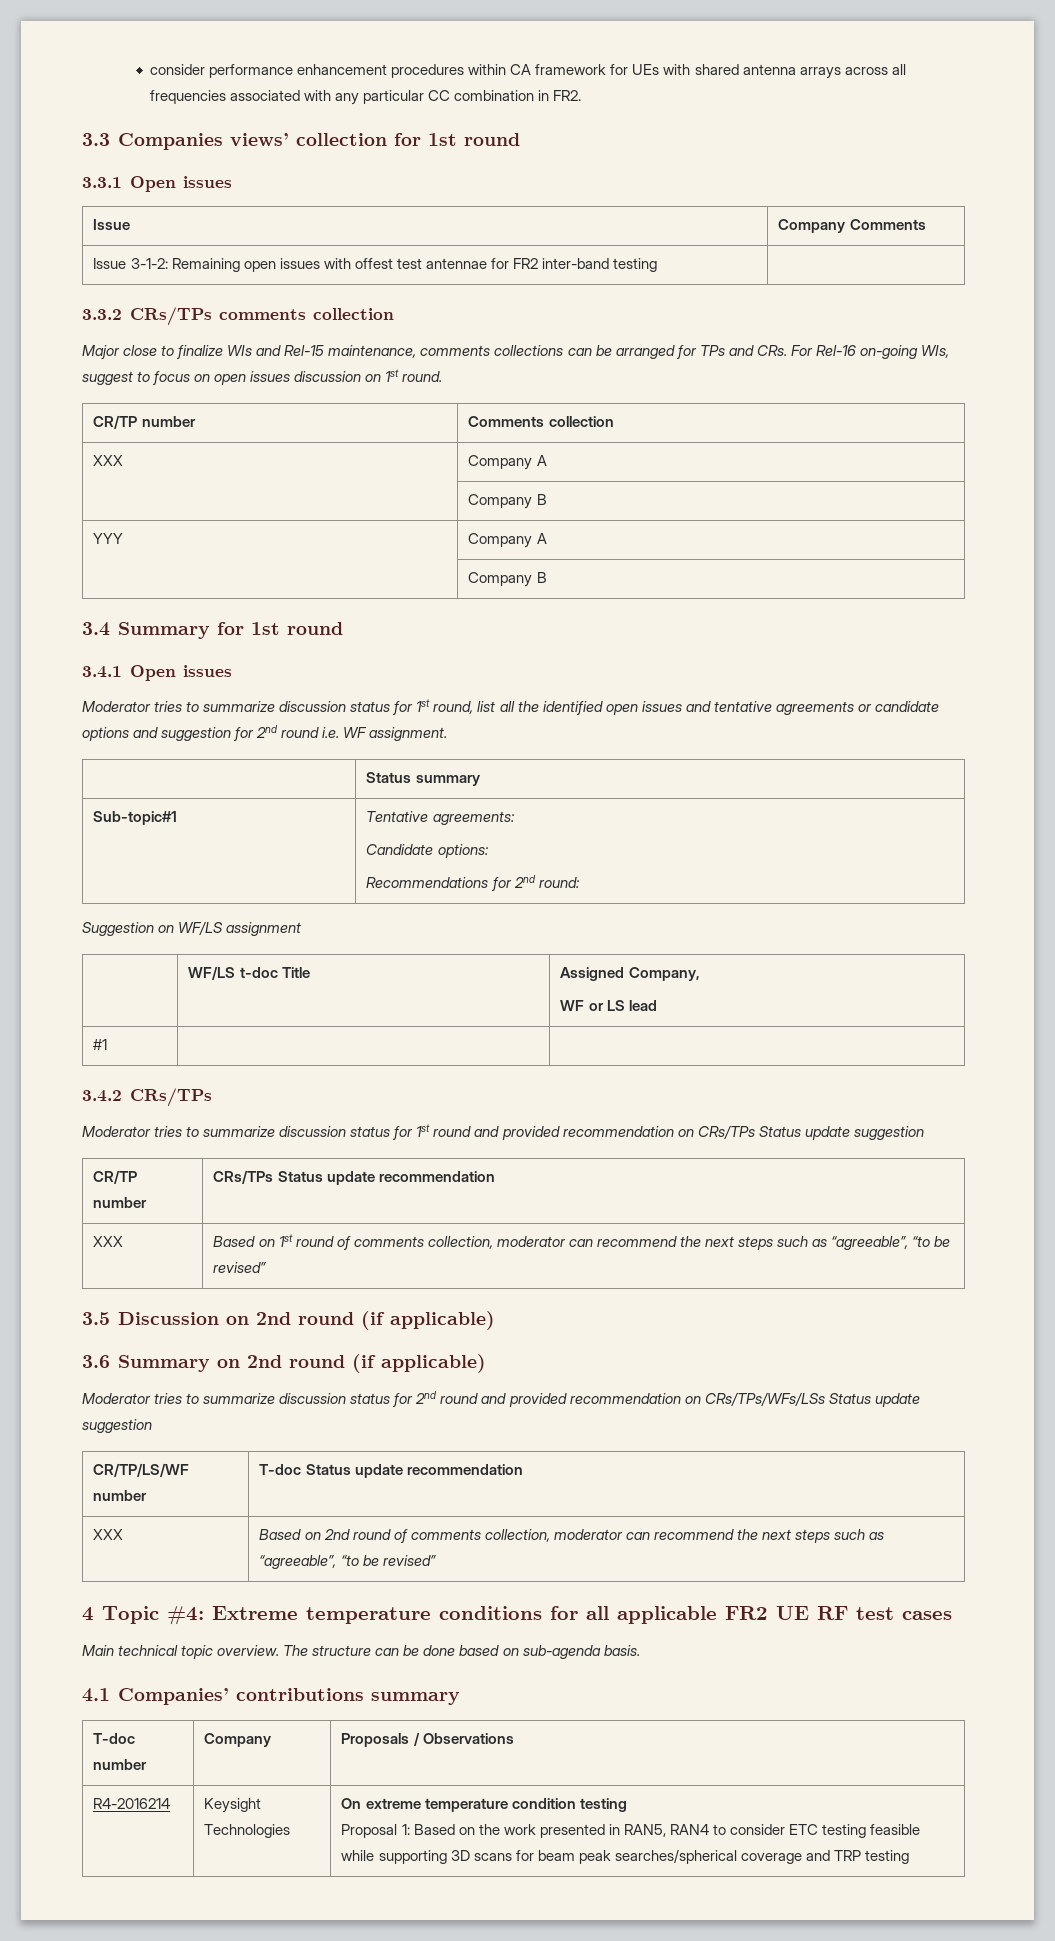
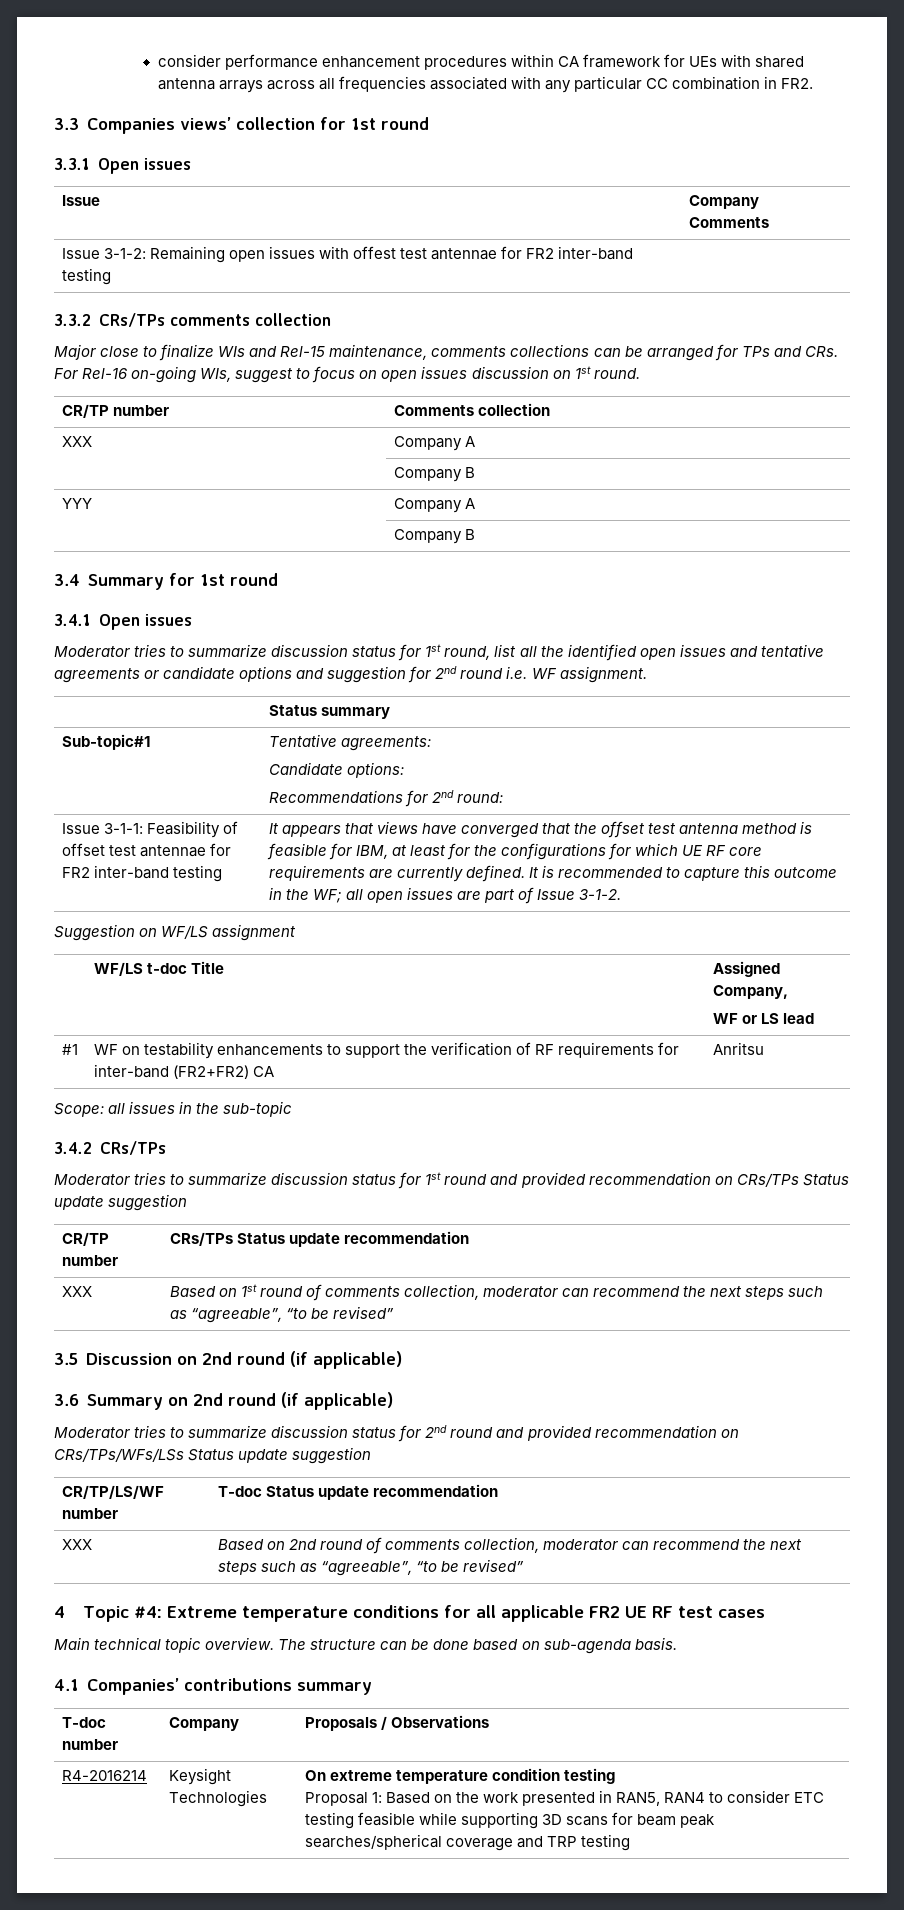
(580, 882) none -> [61,821,238,838] [61,843,231,857] [61,865,222,882] [268,821,813,838] [266,843,763,860] [268,865,838,882] [268,887,622,904] // Issue 3-1-1: Feasibility of offset test antennae for FR2 inter-band testing | It appears that views have converged that the offset test antenna method is feasible for IBM, at least for the configurations for which UE RF core requirements are currently defined. It is recommended to capture this outcome in the WF; all open issues are part of Issue 3-1-2.
(108, 1044) | -> [93,1042,680,1059] [93,1064,274,1079] [712,1042,764,1055] [54,1101,293,1117] WF on testability enhancements to support the verification of RF requirements for inter-band (FR2+FR2) CA | Anritsu // Scope: all issues in the sub-topic

